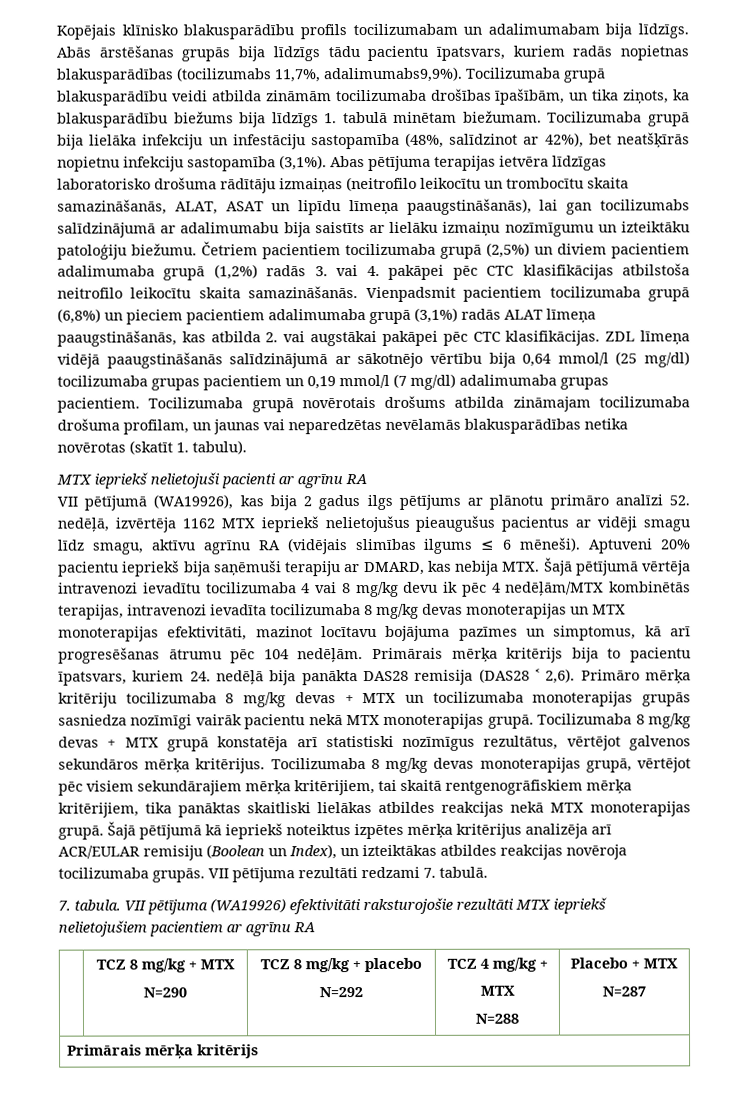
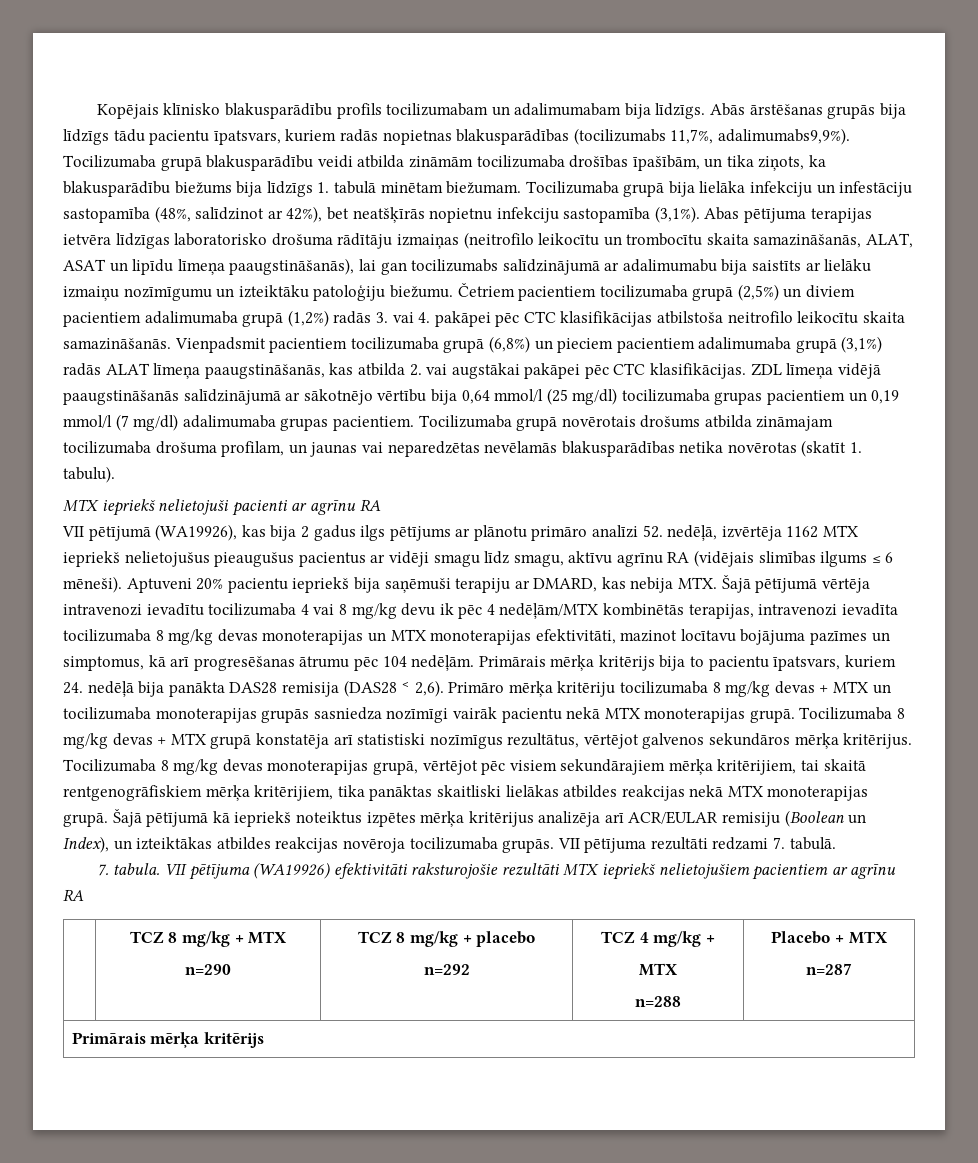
[143,987,187,998] N=290 -> [185,964,231,975] n=290
[319,987,363,998] N=292 -> [423,964,470,975] n=292
[475,1013,519,1024] N=288 -> [635,996,681,1007] n=288
[602,986,646,997] N=287 -> [806,963,852,975] n=287

